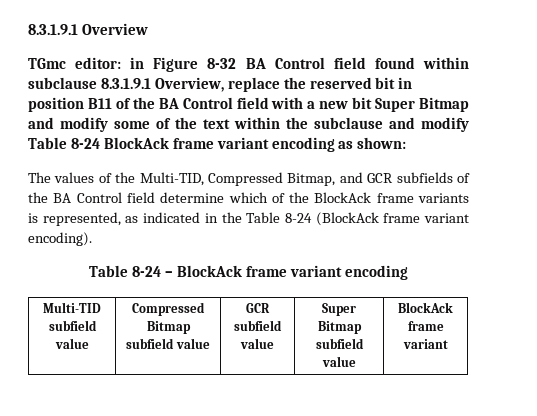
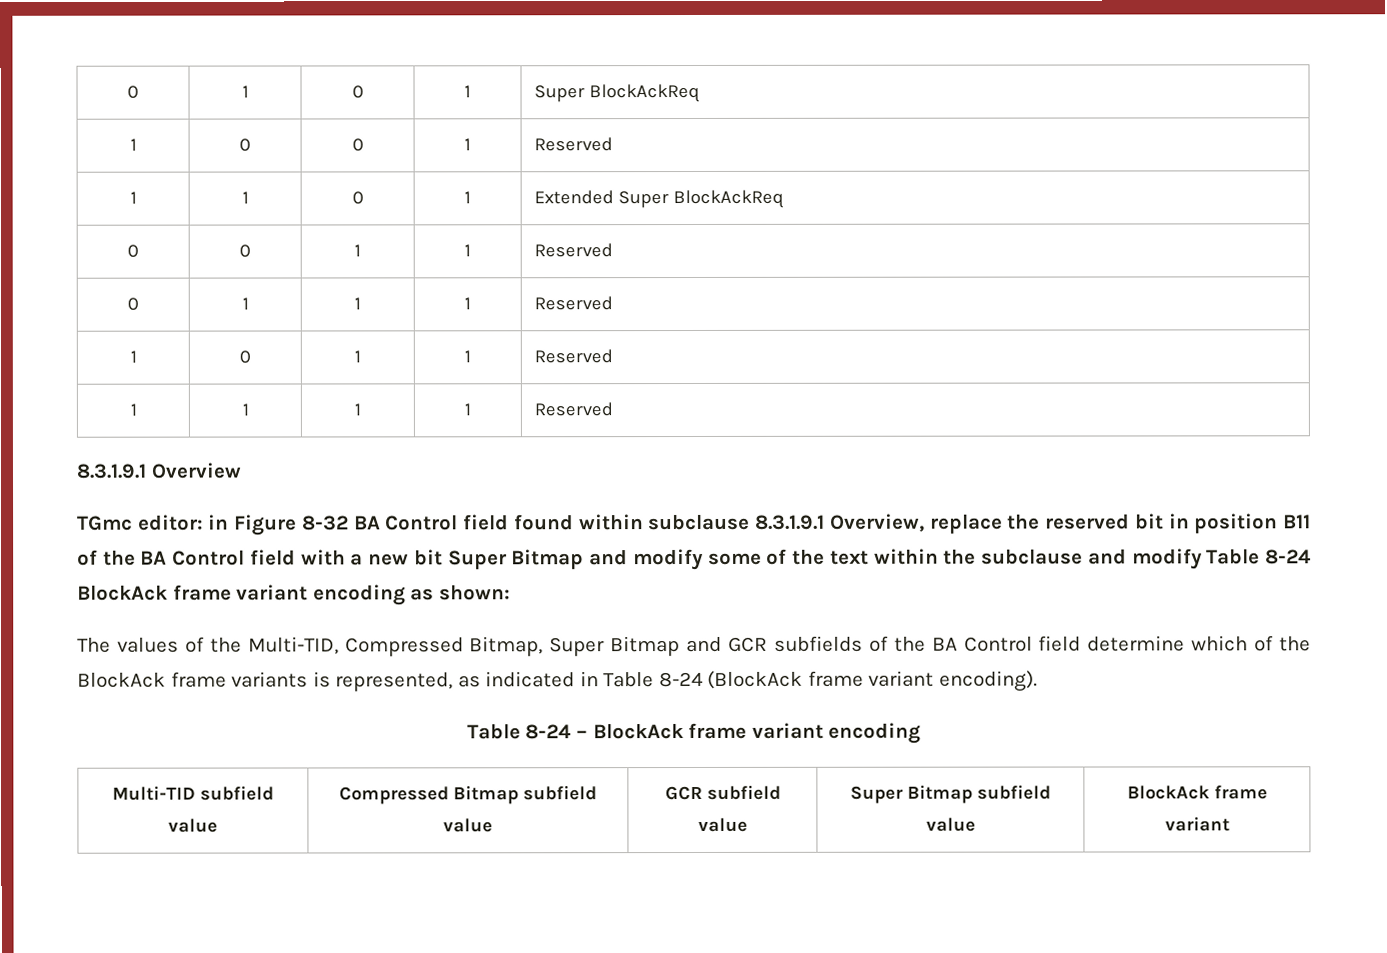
(28, 29) none -> [127,85,139,99] [241,85,249,98] [351,85,364,99] [464,85,472,98] [534,83,701,103] [129,138,137,151] [239,138,251,152] [351,138,364,152] [464,138,472,151] [534,137,614,152] [129,191,137,204] [241,191,249,204] [351,191,364,205] [464,191,472,204] [534,189,785,209] [127,244,139,258] [239,244,251,258] [354,244,362,257] [464,244,472,257] [534,243,614,258] [127,297,139,311] [241,297,249,310] [354,297,362,310] [464,297,472,310] [534,296,614,311] [129,350,137,363] [239,350,251,364] [354,350,362,363] [464,350,472,363] [534,349,614,364] [129,403,137,416] [241,403,249,416] [354,403,362,416] [464,403,472,416] [534,402,614,417] 0 | 1 | 0 | 1 | Super BlockAckReq // 1 | 0 | 0 | 1 | Reserved // 1 | 1 | 0 | 1 | Extended Super BlockAckReq // 0 | 0 | 1 | 1 | Reserved // 0 | 1 | 1 | 1 | Reserved // 1 | 0 | 1 | 1 | Reserved // 1 | 1 | 1 | 1 | Reserved //
(336, 179) none -> [549,636,681,657] Super Bitmap
[221,212,242,223] the -> (599, 679) none

